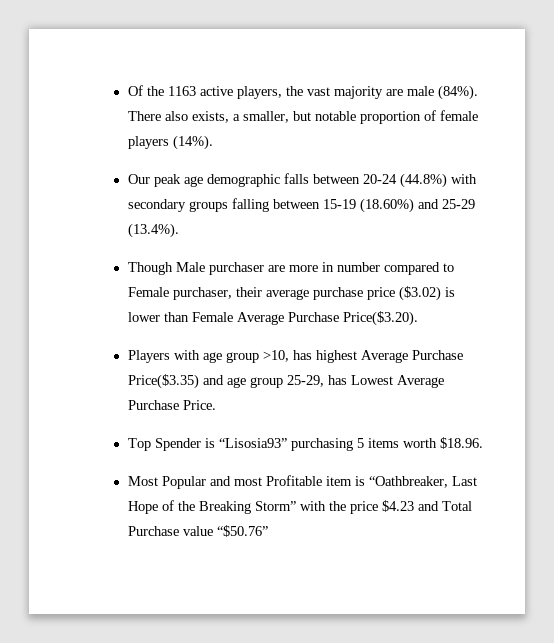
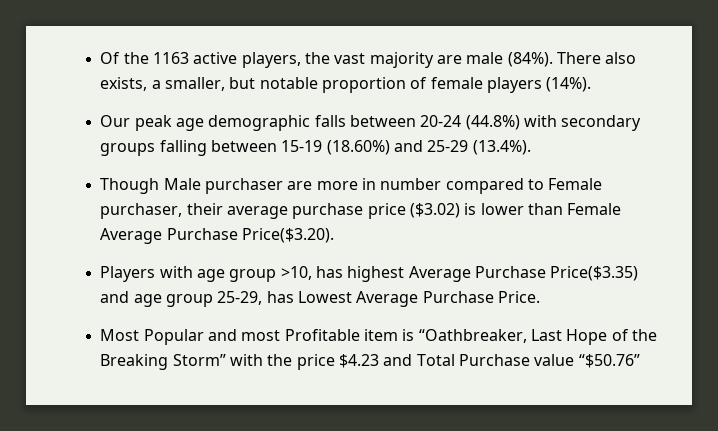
[127,437,483,451] // Top Spender is “Lisosia93” purchasing 5 items worth $18.96. -> (540, 297) none

